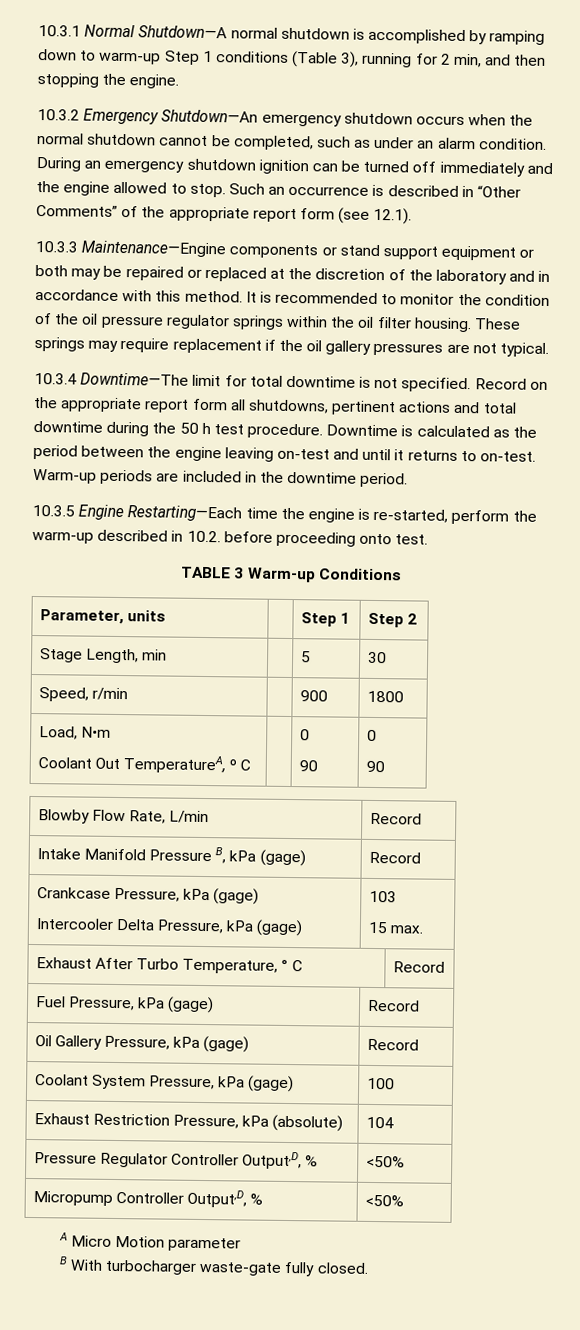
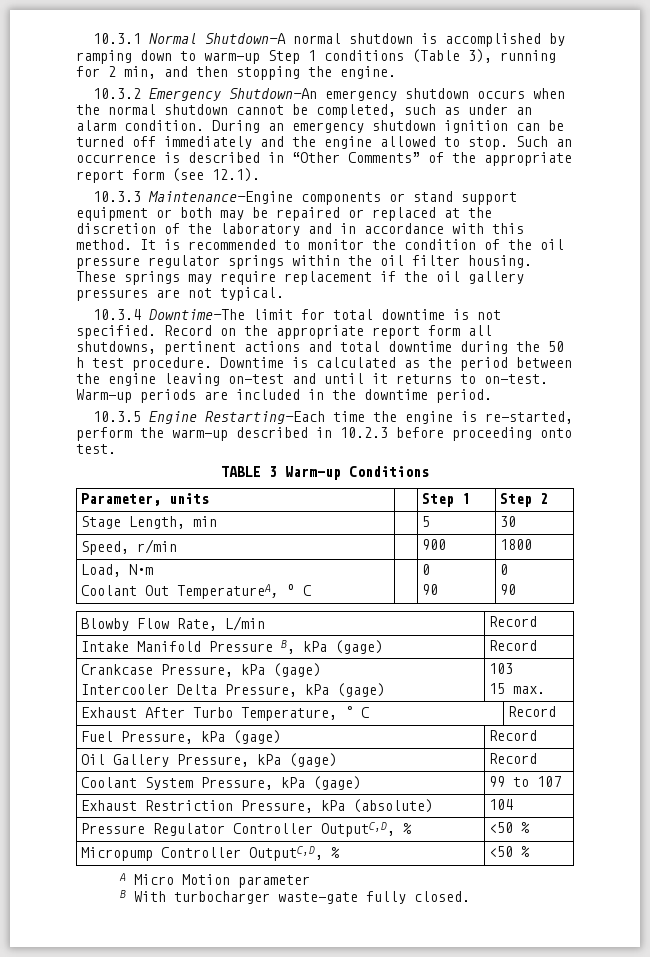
[186,530,221,543] 10.2. -> [340,427,388,438] 10.2.3
[366,1077,395,1090] 100 -> [488,776,561,787] 99 to 107
[242,1151,319,1170] [365,1155,405,1168] Output,D, % | <50% -> [320,822,412,837] [488,822,530,833] OutputC,D, % | <50 %
[187,1189,264,1208] [364,1194,404,1207] Output,D, % | <50% -> [248,846,340,861] [488,846,530,857] OutputC,D, % | <50 %

